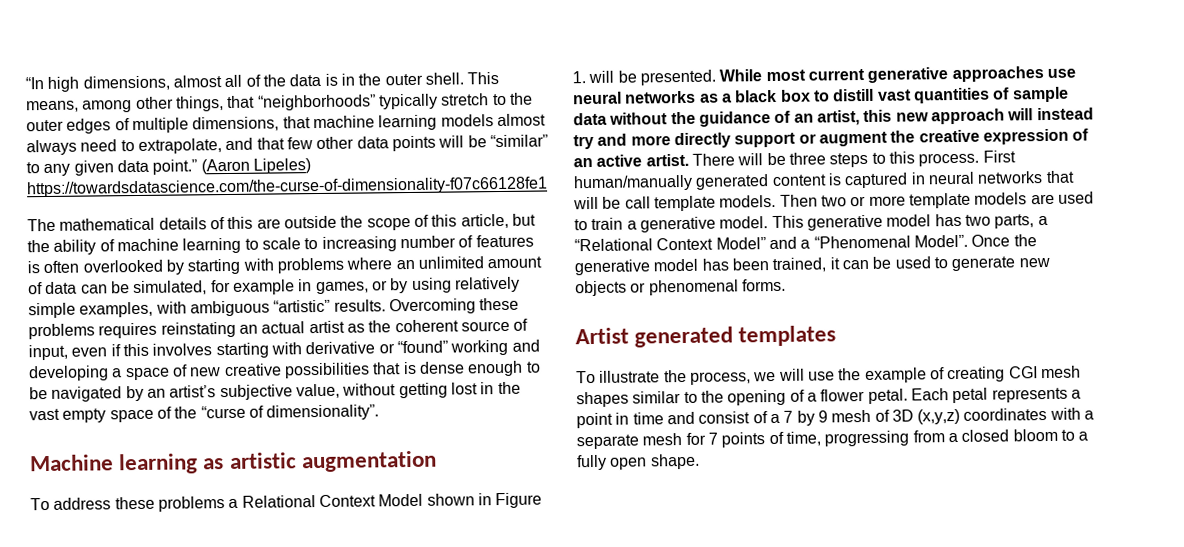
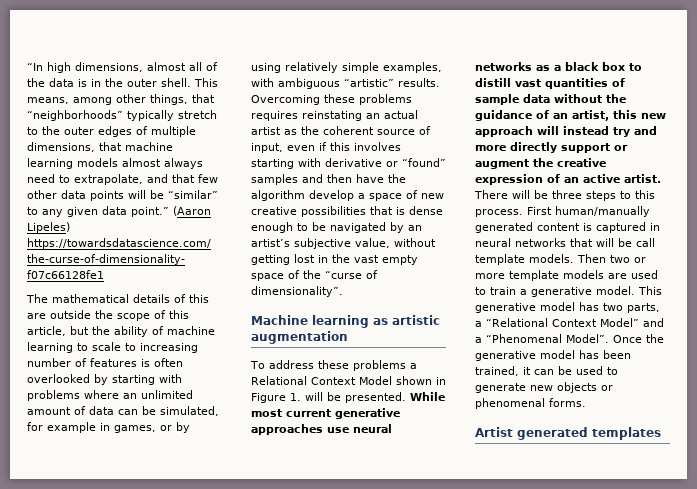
[450,339,540,356] [28,365,109,382] working and developing -> [251,174,406,185] [251,190,354,201] samples and then have the algorithm develop
[576,365,1081,385] [576,387,1081,408] [576,407,1095,429] [576,428,1089,450] [576,453,700,471] // To illustrate the process, we will use the example of creating CGI mesh shapes similar to the opening of a flower petal. Each petal represents a point in time and consist of a 7 by 9 mesh of 3D (x,y,z) coordinates with a separate mesh for 7 points of time, progressing from a closed bloom to a fully open shape. -> (661, 433) none

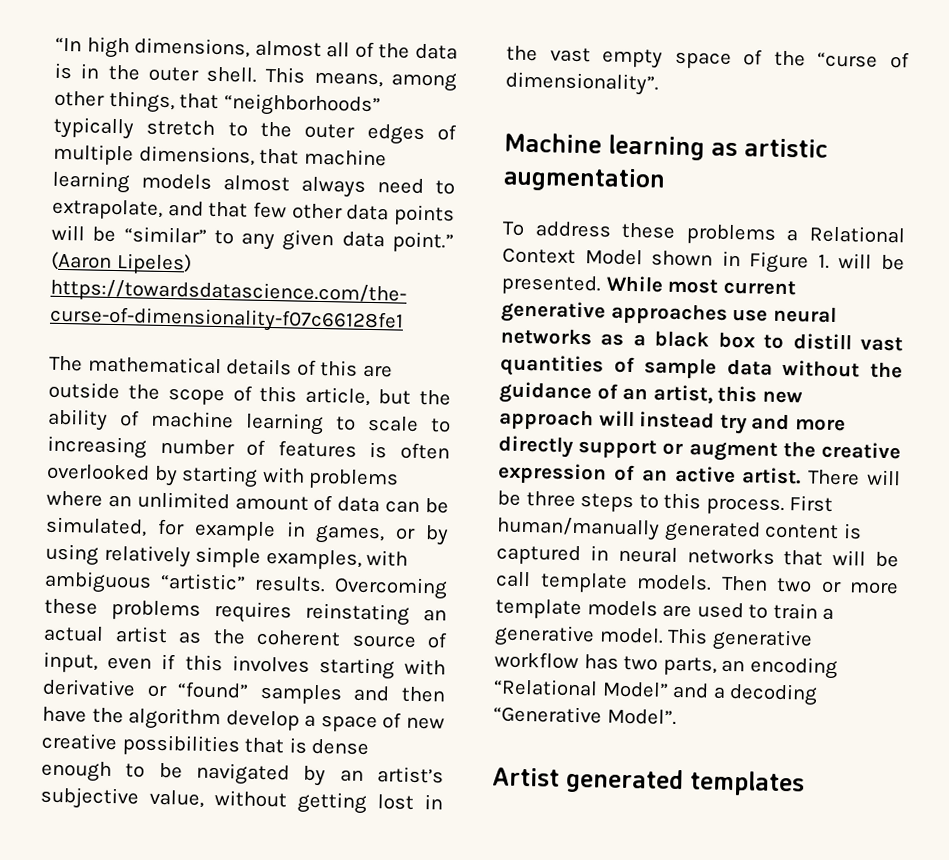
[540,302,575,311] model -> [494,651,579,670] workflow
[475,318,597,327] a “Relational Context -> [721,656,838,680] [493,678,598,697] an encoding “Relational
[486,334,562,343] “Phenomenal -> [729,682,819,706] [493,705,602,724] decoding “Generative
[613,334,664,343] [475,350,631,361] [475,366,618,376] [475,382,613,393] [475,398,586,409] Once the generative model has been trained, it can be used to generate new objects or phenomenal forms. -> (677, 716) none

